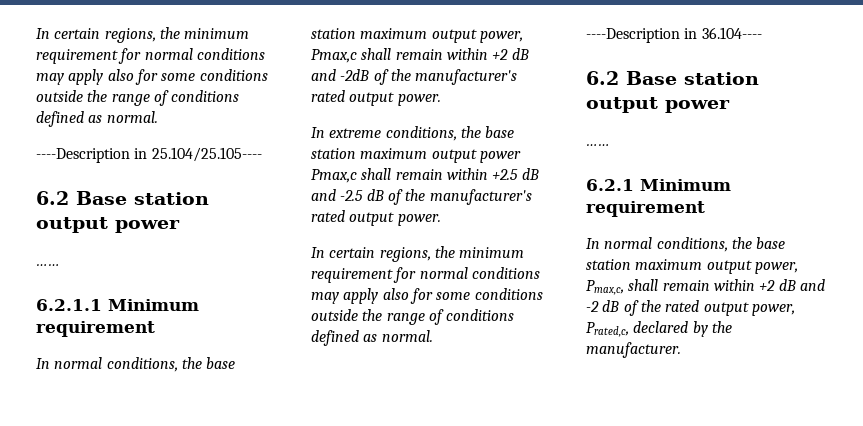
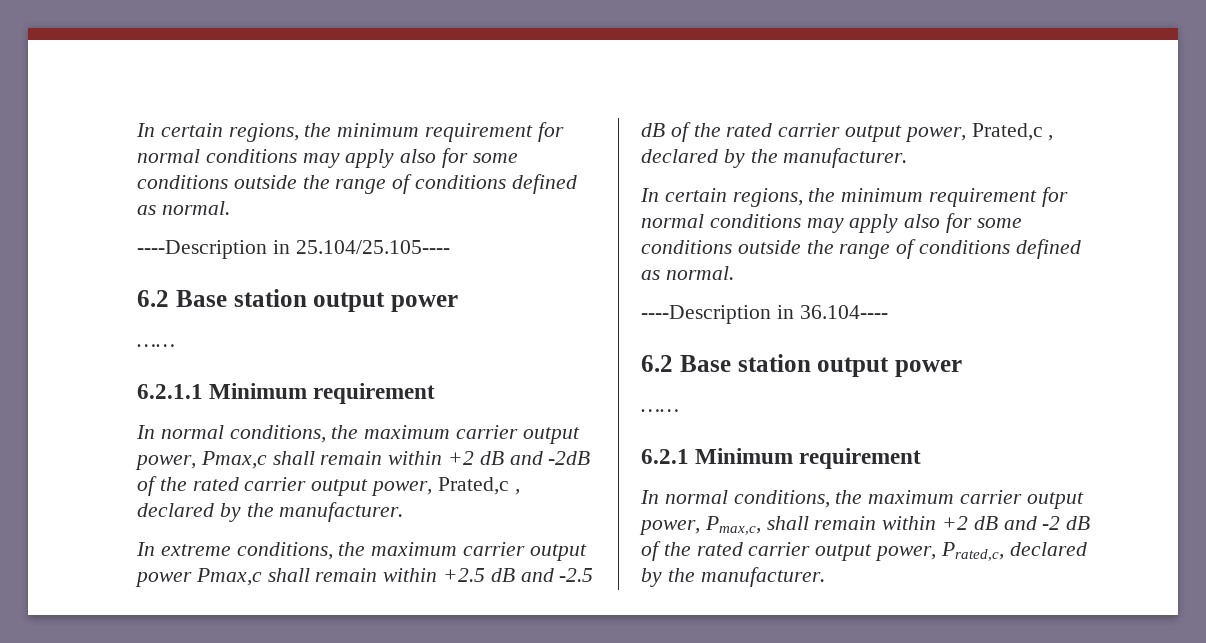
[206,357,236,369] [311,28,428,39] base station maximum -> [364,425,519,439] maximum carrier
[415,69,518,85] [311,90,441,106] manufacturer's rated output power. -> [192,477,520,496] [137,502,404,522] rated carrier output power, Prated,c , declared by the manufacturer.
[485,126,515,138] [311,148,428,159] base station maximum -> [371,542,526,556] maximum carrier
[429,189,532,205] [311,210,441,226] manufacturer's rated output power. -> [726,123,1054,142] [641,148,908,168] rated carrier output power, Prated,c , declared by the manufacturer.
[756,237,786,249] [586,259,703,270] base station maximum -> [868,490,1023,504] maximum carrier
(700, 306) none -> [748,542,811,556] carrier

